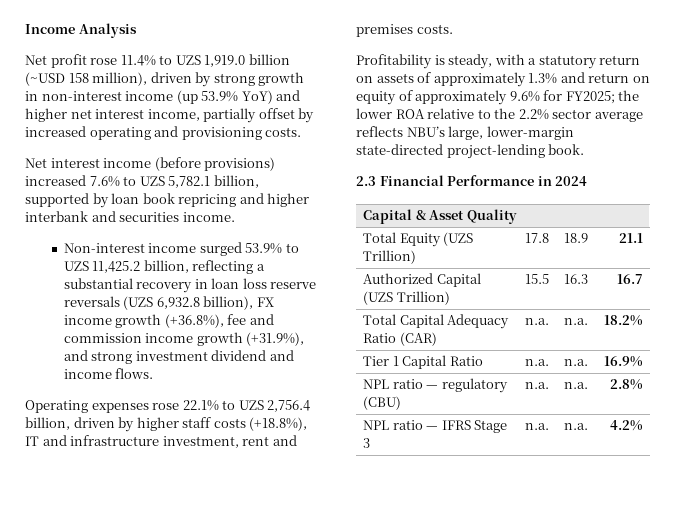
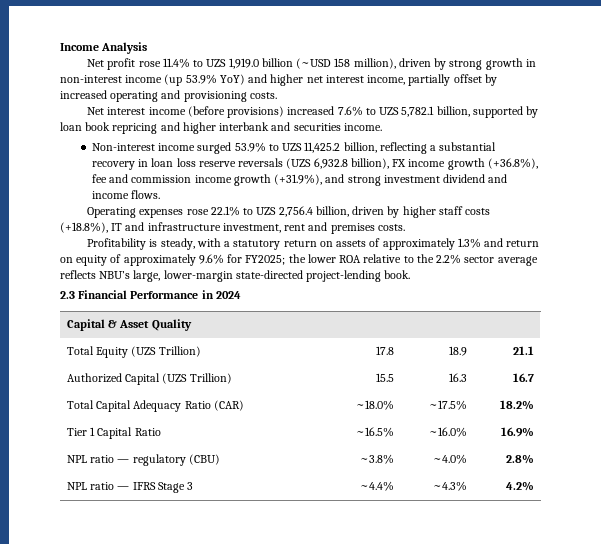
[524,318,549,325] [563,318,588,325] n.a. | n.a. -> [356,400,395,410] [429,400,468,410] ~18.0% | ~17.5%
[524,359,549,366] [563,359,588,366] n.a. | n.a. -> [356,427,395,437] [429,427,468,437] ~16.5% | ~16.0%
[524,382,549,389] [563,382,588,389] n.a. | n.a. -> [360,454,395,464] [433,454,468,464] ~3.8% | ~4.0%
[524,423,549,430] [563,423,588,430] n.a. | n.a. -> [360,481,395,491] [433,481,468,491] ~4.4% | ~4.3%

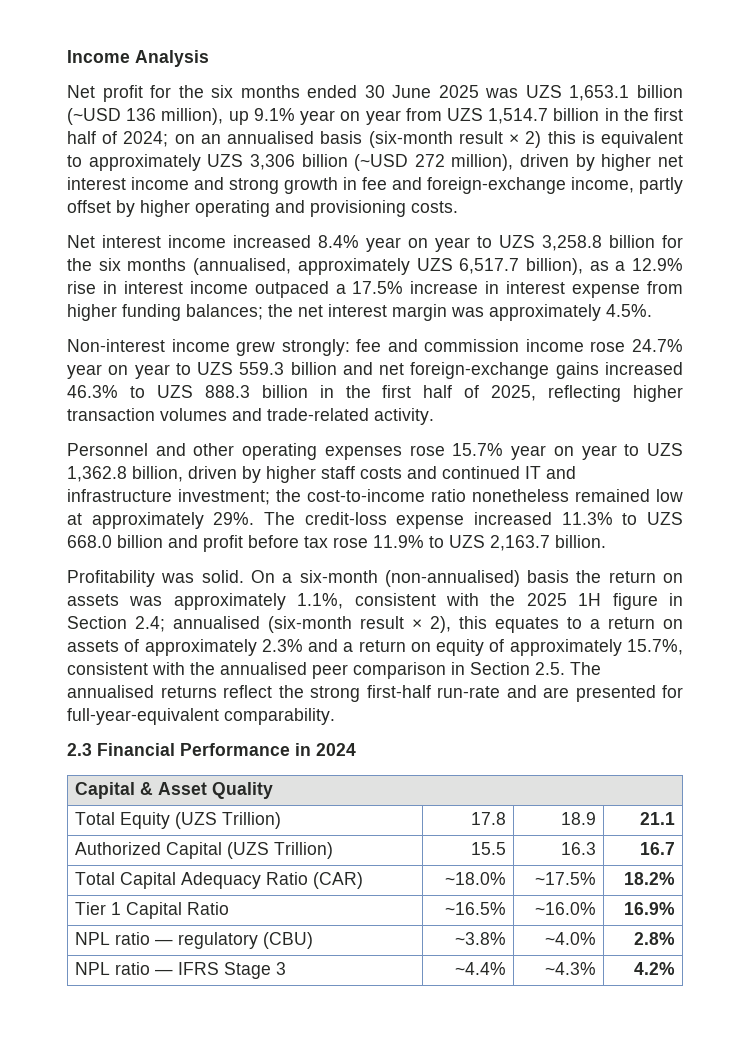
[138,58,536,70] [60,74,451,86] rose 11.4% to UZS 1,919.0 billion (~USD 158 million), driven by strong growth in non-interest income (up 53.9% YoY) and higher net interest income, partially -> [150,85,684,101] [67,108,683,125] [67,131,683,148] [67,154,683,171] [67,177,683,194] for the six months ended 30 June 2025 was UZS 1,653.1 billion (~USD 136 million), up 9.1% year on year from UZS 1,514.7 billion in the first half of 2024; on an annualised basis (six-month result × 2) this is equivalent to approximately UZS 3,306 billion (~USD 272 million), driven by higher net interest income and strong growth in fee and foreign-exchange income, partly
[60,90,107,99] increased -> [140,200,190,217] higher
[187,106,539,118] [60,122,382,134] [91,142,497,154] [91,158,538,170] [91,174,508,186] [91,190,161,199] [87,206,313,218] (before provisions) increased 7.6% to UZS 5,782.1 billion, supported by loan book repricing and higher interbank and securities income. // Non-interest income surged 53.9% to UZS 11,425.2 billion, reflecting a substantial recovery in loan loss reserve reversals (UZS 6,932.8 billion), FX income growth (+36.8%), fee and commission income growth (+31.9%), and strong investment dividend and income flows. // Operating expenses rose 22.1% to UZS 2,756.4 -> [233,235,683,252] [67,258,684,275] [67,281,684,298] [67,304,652,321] [67,339,683,356] [67,362,683,379] [67,385,684,402] [67,408,434,425] [67,443,684,460] [67,466,127,482] increased 8.4% year on year to UZS 3,258.8 billion for the six months (annualised, approximately UZS 6,517.7 billion), as a 12.9% rise in interest income outpaced a 17.5% increase in interest expense from higher funding balances; the net interest margin was approximately 4.5%. // Non-interest income grew strongly: fee and commission income rose 24.7% year on year to UZS 559.3 billion and net foreign-exchange gains increased 46.3% to UZS 888.3 billion in the first half of 2025, reflecting higher transaction volumes and trade-related activity. // Personnel and other operating expenses rose 15.7% year on year to UZS 1,362.8
[60,222,108,233] (+18.8%), -> [407,466,520,479] and continued
[222,222,405,234] [87,238,281,250] investment, rent and premises costs. // Profitability is steady, with a statutory -> [178,489,683,505] [67,512,683,529] [67,535,606,552] [67,570,683,587] [67,593,683,610] [67,616,600,633] investment; the cost-to-income ratio nonetheless remained low at approximately 29%. The credit-loss expense increased 11.3% to UZS 668.0 billion and profit before tax rose 11.9% to UZS 2,163.7 billion. // Profitability was solid. On a six-month (non-annualised) basis the return on assets was approximately 1.1%, consistent with the 2025 1H figure in Section 2.4; annualised (six-month result × 2), this equates to a
[457,238,504,248] 1.3% and -> [261,639,354,652] 2.3% and a
[198,254,538,266] [60,270,411,282] 9.6% for FY2025; the lower ROA relative to the 2.2% sector average reflects NBU’s large, lower-margin state-directed project-lending book. -> [626,639,683,655] [67,662,601,679] [67,685,683,702] [67,708,335,725] 15.7%, consistent with the annualised peer comparison in Section 2.5. The annualised returns reflect the strong first-half run-rate and are presented for full-year-equivalent comparability.

